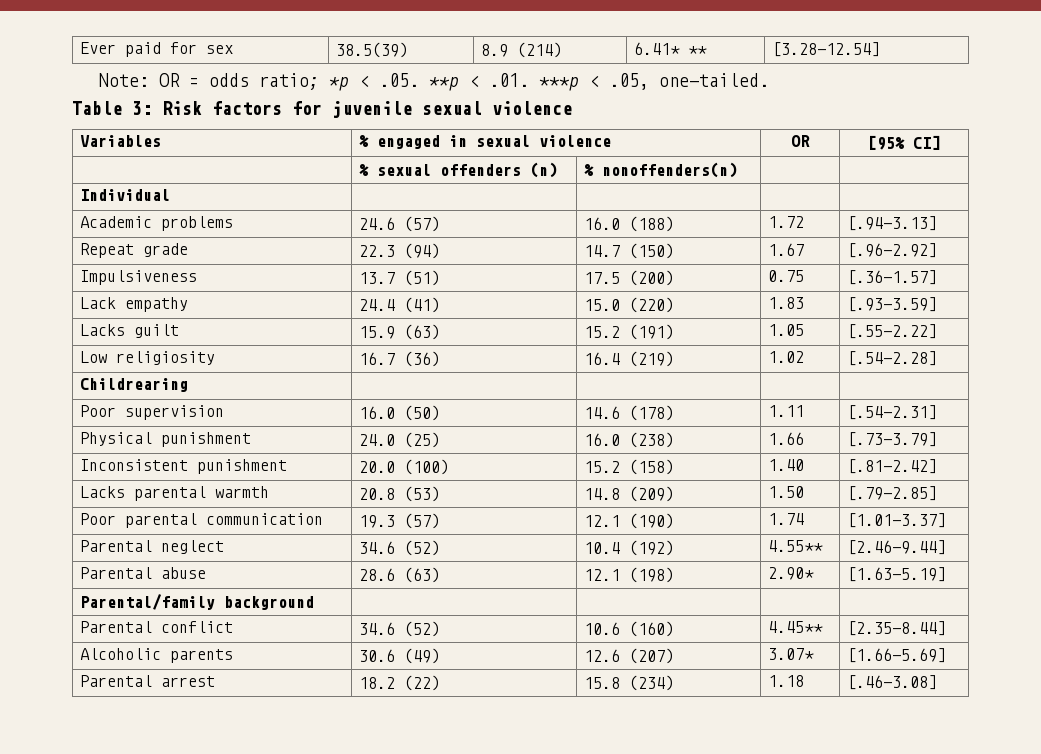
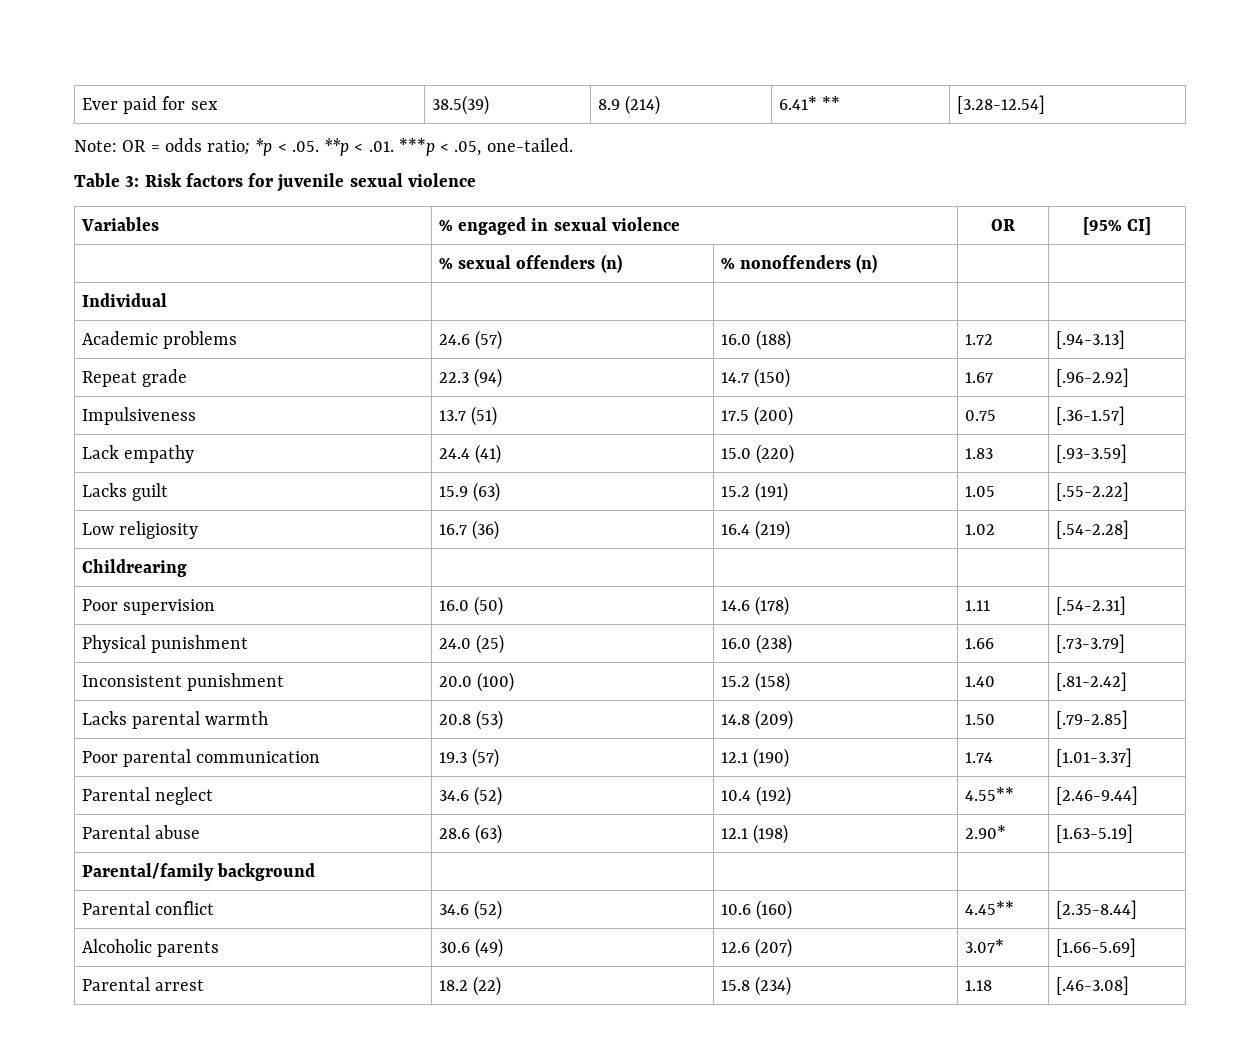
[601,162,737,178] nonoffenders(n) -> [740,254,878,273] nonoffenders (n)

